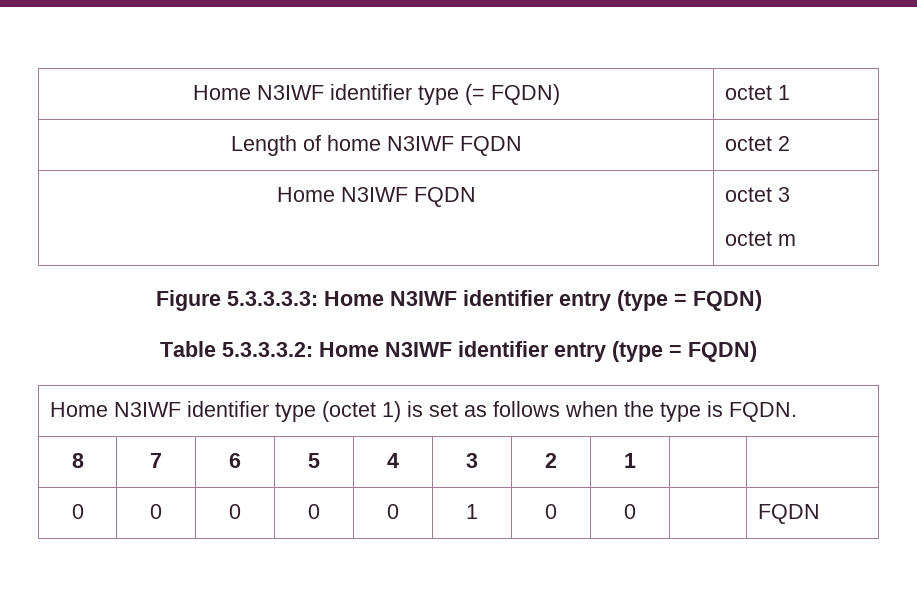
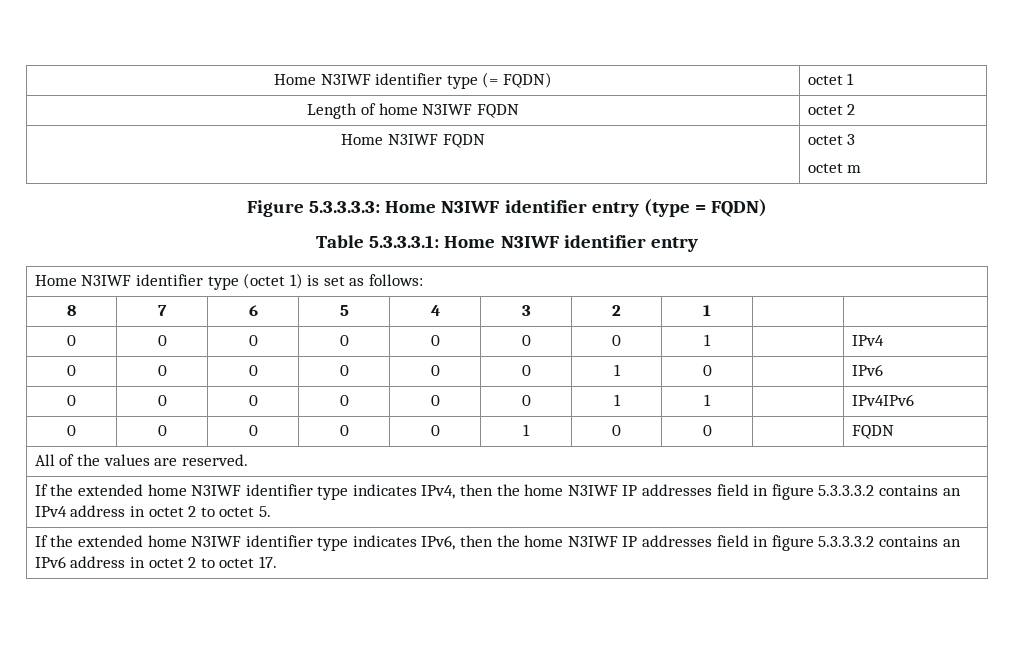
[222,341,757,362] 5.3.3.3.2: Home N3IWF identifier entry (type = FQDN) -> [369,235,698,252] 5.3.3.3.1: Home N3IWF identifier entry
[492,401,797,422] follows when the type is FQDN. -> [369,274,424,286] follows:
(636, 460) none -> [67,335,76,346] [157,335,167,346] [248,335,258,346] [339,335,349,346] [430,335,440,346] [521,335,531,346] [612,335,621,346] [704,334,711,346] [851,335,884,346] [67,365,76,376] [157,365,167,376] [248,365,258,376] [339,365,349,376] [430,365,440,376] [521,365,531,376] [613,364,621,376] [702,365,712,376] [851,364,883,376] [67,395,76,406] [157,395,167,406] [248,395,258,406] [339,395,349,406] [430,395,440,406] [521,395,531,406] [613,394,621,406] [704,394,711,406] [851,394,914,406] // 0 | 0 | 0 | 0 | 0 | 0 | 0 | 1 | | IPv4 // 0 | 0 | 0 | 0 | 0 | 0 | 1 | 0 | | IPv6 // 0 | 0 | 0 | 0 | 0 | 0 | 1 | 1 | | IPv4IPv6
(820, 514) none -> [34,454,248,466] [34,484,961,500] [34,505,271,517] [34,535,961,551] [34,556,277,568] // All of the values are reserved. // If the extended home N3IWF identifier type indicates IPv4, then the home N3IWF IP addresses field in figure 5.3.3.3.2 contains an IPv4 address in octet 2 to octet 5. // If the extended home N3IWF identifier type indicates IPv6, then the home N3IWF IP addresses field in figure 5.3.3.3.2 contains an IPv6 address in octet 2 to octet 17.

